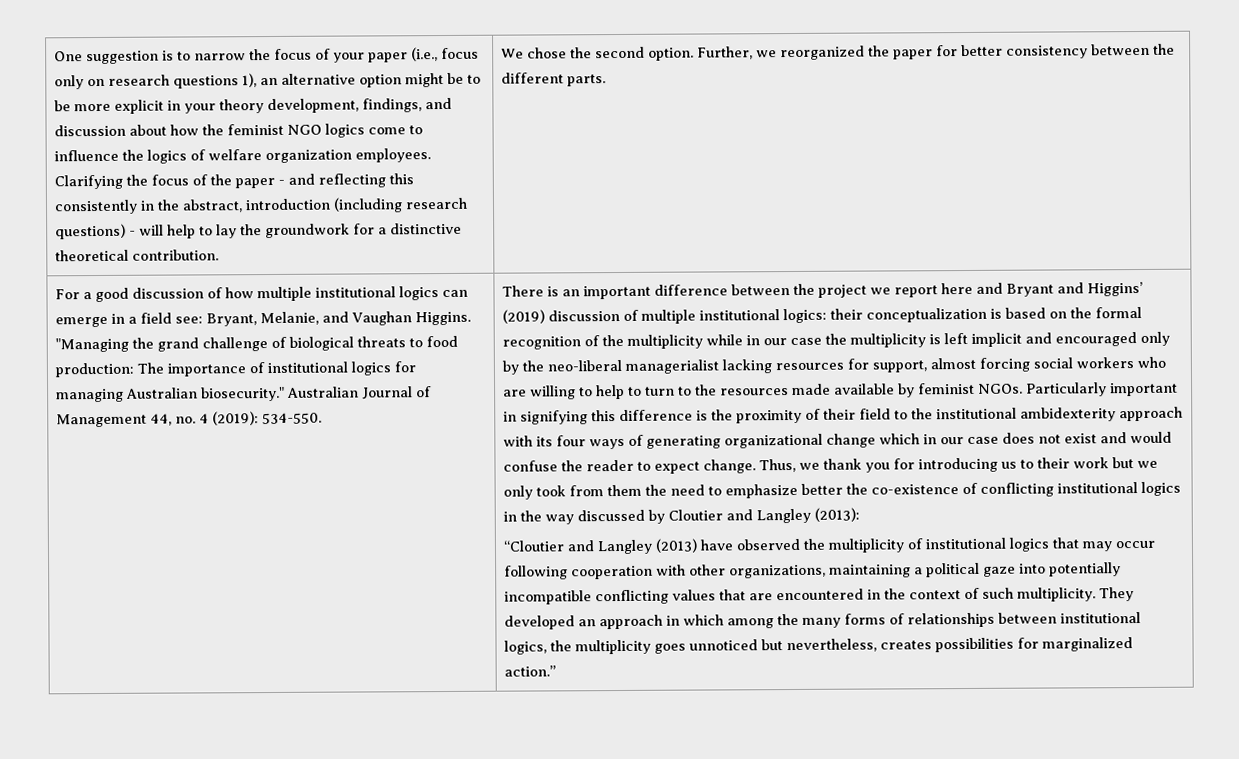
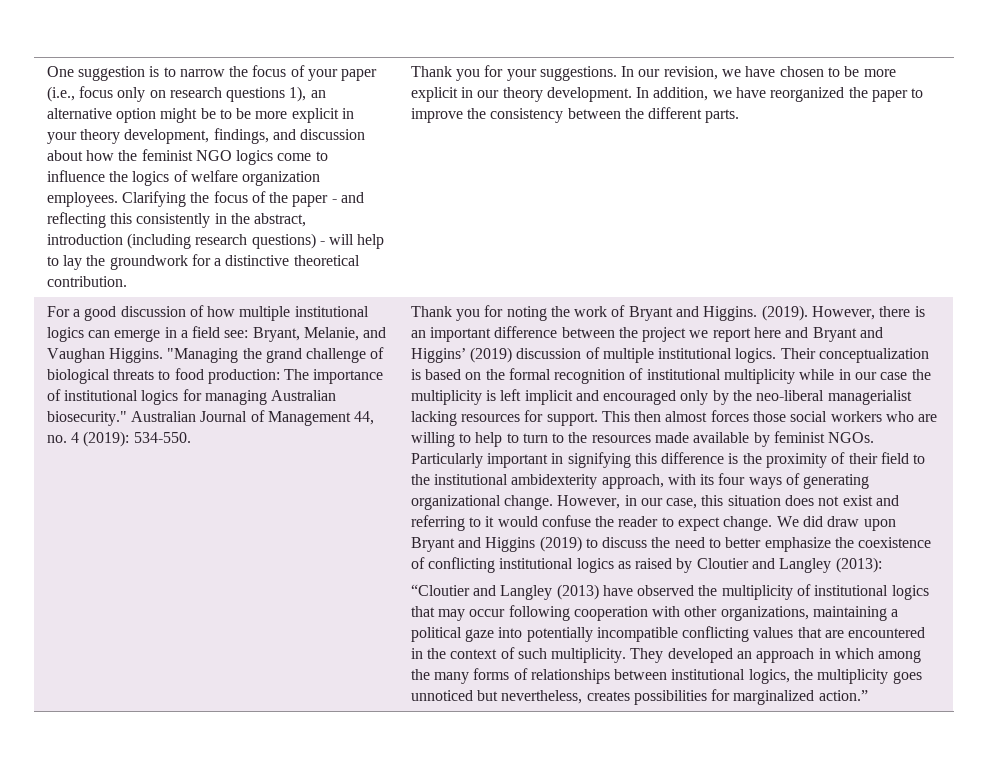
[500,44,1003,61] We chose the second option. Further, we reorganized the paper for better -> [410,65,896,81] [410,87,924,102] [410,108,486,123] Thank you for your suggestions. In our revision, we have chosen to be more explicit in our theory development. In addition, we have reorganized the paper to improve the
[501,285,544,297] There -> [410,305,911,321] Thank you for noting the work of Bryant and Higgins. (2019). However, there
[782,308,863,324] logics: their -> [735,348,816,363] logics. Their
[601,334,624,347] the -> [646,369,721,380] institutional
[871,357,1030,373] support, almost forcing -> [546,410,787,426] support. This then almost forces those
[1118,406,1183,422] approach -> [601,474,664,489] approach,
[825,433,999,448] change which in our case -> [503,495,781,510] change. However, in our case, this situation
(1127, 438) none -> [410,515,495,531] referring to it
[758,457,1158,473] [502,481,1181,500] [502,509,645,525] Thus, we thank you for introducing us to their work but we only took from them the need to emphasize better the co-existence of conflicting institutional logics in the way discussed -> [776,516,896,531] [410,536,932,552] [410,557,673,573] We did draw upon Bryant and Higgins (2019) to discuss the need to better emphasize the coexistence of conflicting institutional logics as raised

